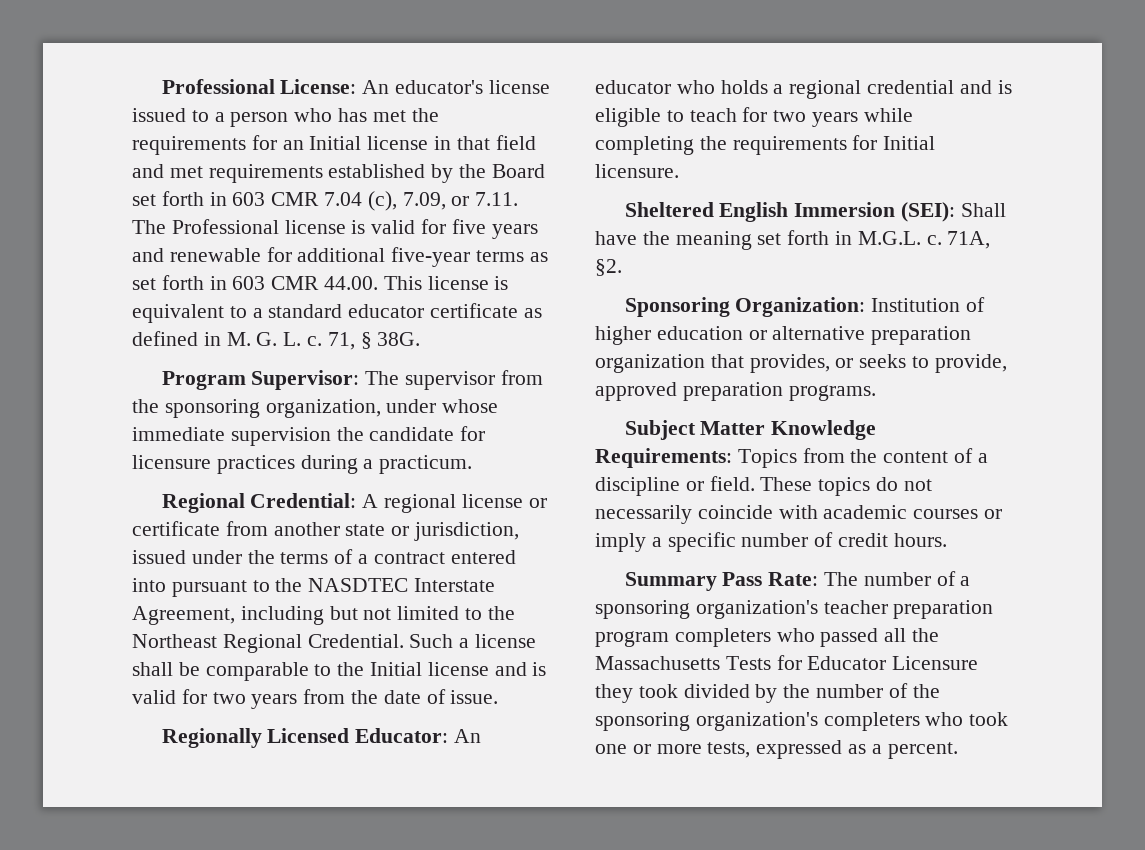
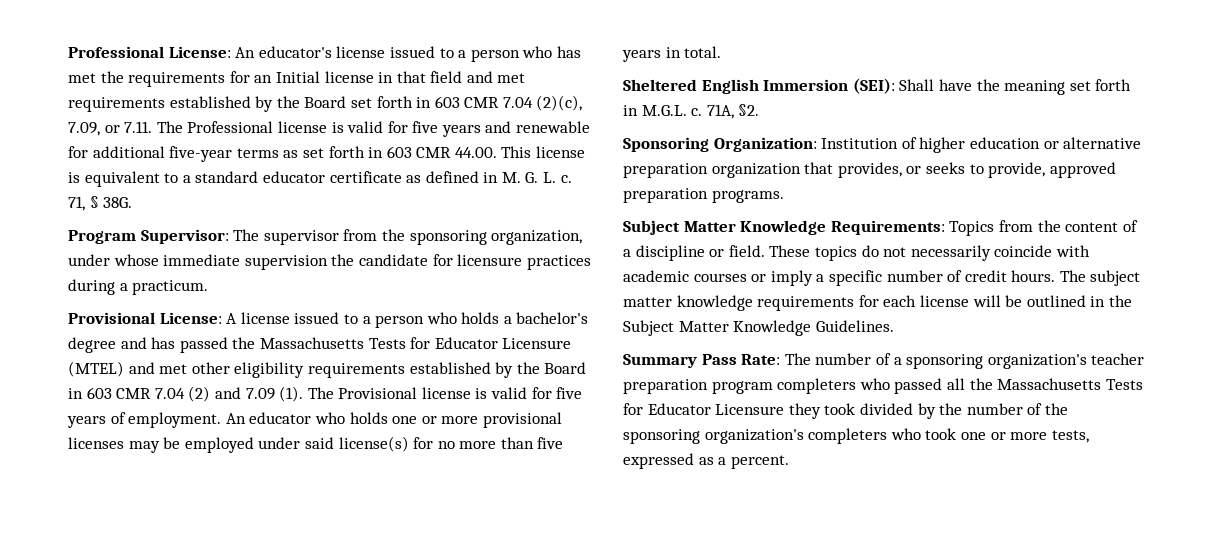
[367,191,397,211] (c), -> [536,95,583,111] (2)(c),
[161,493,547,513] [132,521,520,541] [132,549,516,564] [132,578,496,597] [132,606,515,625] [132,634,537,653] [132,662,547,681] [132,689,499,709] [161,728,482,748] [595,80,1012,99] [595,107,913,127] [595,135,936,155] [595,164,679,178] Regional Credential: A regional license or certificate from another state or jurisdiction, issued under the terms of a contract entered into pursuant to the NASDTEC Interstate Agreement, including but not limited to the Northeast Regional Credential. Such a license shall be comparable to the Initial license and is valid for two years from the date of issue. // Regionally Licensed Educator: An educator who holds a regional credential and is eligible to teach for two years while completing the requirements for Initial licensure. -> [68,312,589,328] [68,337,572,353] [68,361,587,378] [68,386,583,402] [67,412,562,428] [68,436,564,453] [622,46,722,62] Provisional License: A license issued to a person who holds a bachelor's degree and has passed the Massachusetts Tests for Educator Licensure (MTEL) and met other eligibility requirements established by the Board in 603 CMR 7.04 (2) and 7.09 (1). The Provisional license is valid for five years of employment. An educator who holds one or more provisional licenses may be employed under said license(s) for no more than five years in total.
(947, 540) none -> [1059,270,1141,286] [623,295,1132,311] [623,320,894,336] The subject matter knowledge requirements for each license will be outlined in the Subject Matter Knowledge Guidelines.

